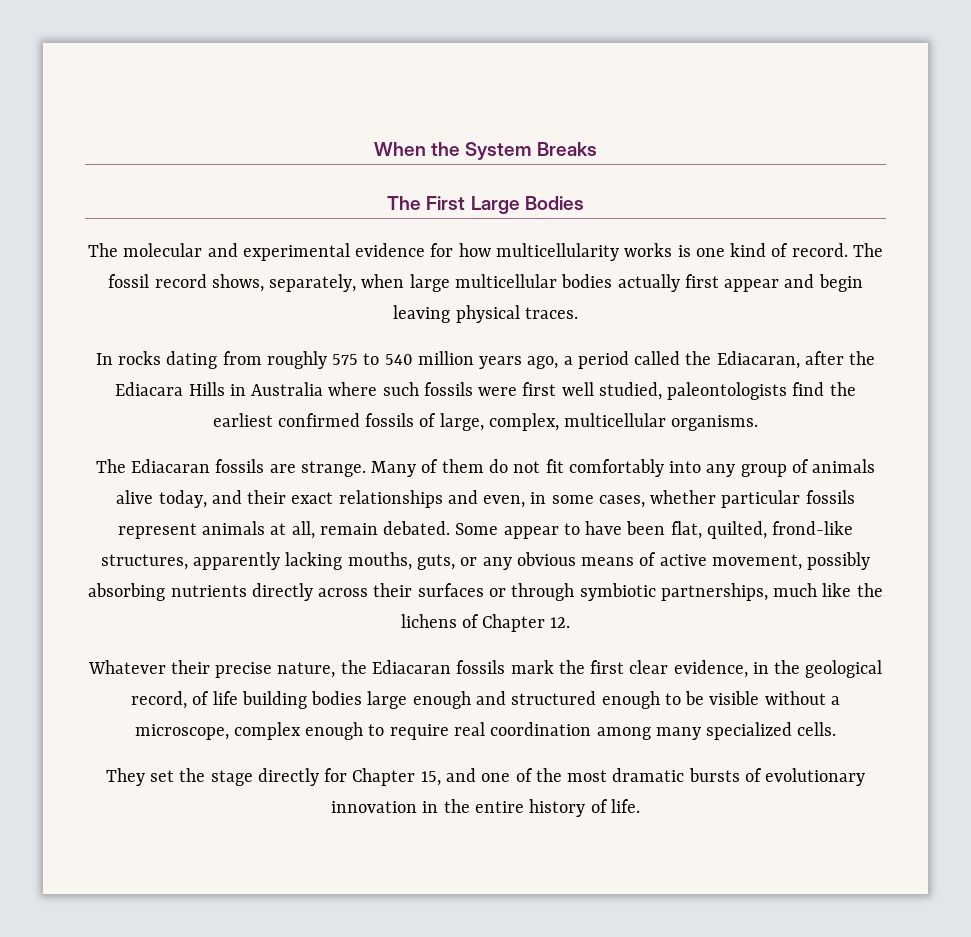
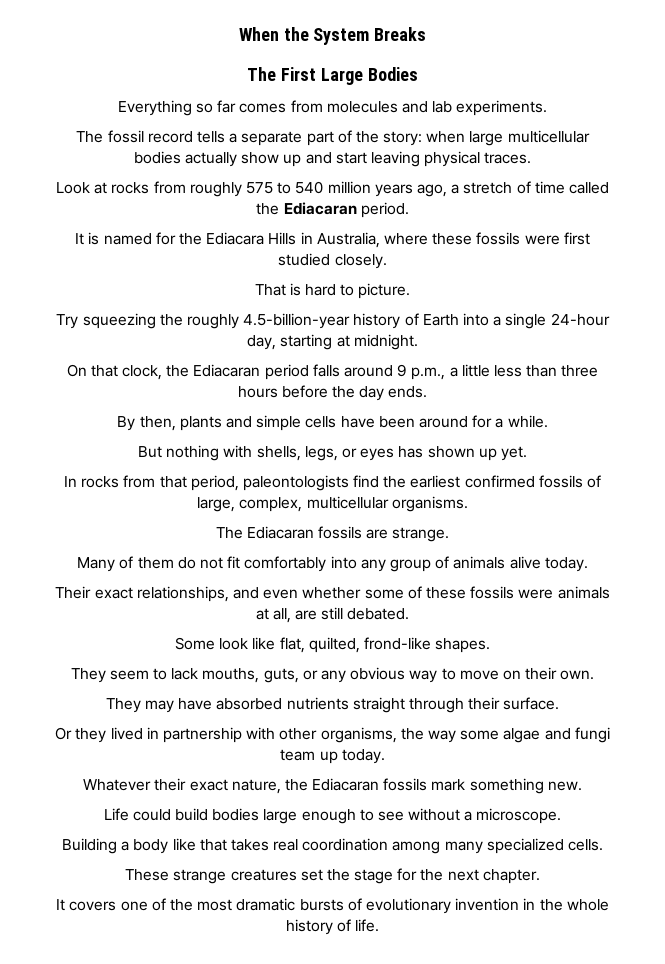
[88,243,883,261] [108,274,357,292] The molecular and experimental evidence for how multicellularity works is one kind of record. The fossil record shows, separately, -> [117,100,548,116] [76,130,423,146] Everything so far comes from molecules and lab experiments. // The fossil record tells a separate part of the story:
[684,274,863,292] first appear and begin -> [241,152,367,167] show up and start
[95,351,218,369] In rocks dating -> [56,182,150,194] Look at rocks
[577,351,876,369] [115,382,662,400] period called the Ediacaran, after the Ediacara Hills in Australia where such fossils were first well studied, -> [463,181,609,194] [256,202,409,218] [75,232,590,248] [278,253,387,269] [254,283,411,299] [56,313,610,329] [247,334,418,350] [66,364,599,380] [237,385,428,401] [117,415,548,431] [138,445,527,461] [63,475,239,491] stretch of time called the Ediacaran period. // It is named for the Ediacara Hills in Australia, where these fossils were first studied closely. // That is hard to picture. // Try squeezing the roughly 4.5-billion-year history of Earth into a single 24-hour day, starting at midnight. // On that clock, the Ediacaran period falls around 9 p.m., a little less than three hours before the day ends. // By then, plants and simple cells have been around for a while. // But nothing with shells, legs, or eyes has shown up yet. // In rocks from that period,
(366, 469) none -> (450, 534) //
[158,490,855,508] [117,523,197,539] today, and their exact relationships and even, in some cases, whether particular fossils represent -> [544,557,588,572] [55,586,554,602] today. // Their exact relationships, and even whether some of these fossils were
[319,523,378,535] remain -> [295,607,344,620] are still
[455,521,854,539] [100,552,343,570] Some appear to have been flat, quilted, frond-like structures, apparently lacking -> [174,637,491,653] [70,668,199,683] // Some look like flat, quilted, frond-like shapes. // They seem to lack
[581,552,871,570] [88,583,883,601] [400,614,571,632] means of active movement, possibly absorbing nutrients directly across their surfaces or through symbiotic partnerships, much like the lichens of Chapter 12. -> [409,667,595,683] [105,697,560,713] [55,727,610,743] [280,749,385,764] way to move on their own. // They may have absorbed nutrients straight through their surface. // Or they lived in partnership with other organisms, the way some algae and fungi team up today.
[215,662,273,678] precise -> [189,779,228,791] exact
[558,660,883,678] [131,691,840,709] [134,722,449,740] the first clear evidence, in the geological record, of life building bodies large enough and structured enough to be visible without a microscope, complex enough to require -> [469,778,582,794] [103,808,562,824] [61,838,269,854] something new. // Life could build bodies large enough to see without a microscope. // Building a body like that takes
[105,768,476,786] They set the stage directly for Chapter 15, and -> [125,868,540,884] [56,899,117,911] These strange creatures set the stage for the next chapter. // It covers
[331,799,524,813] innovation in the entire -> [455,898,609,911] invention in the whole

